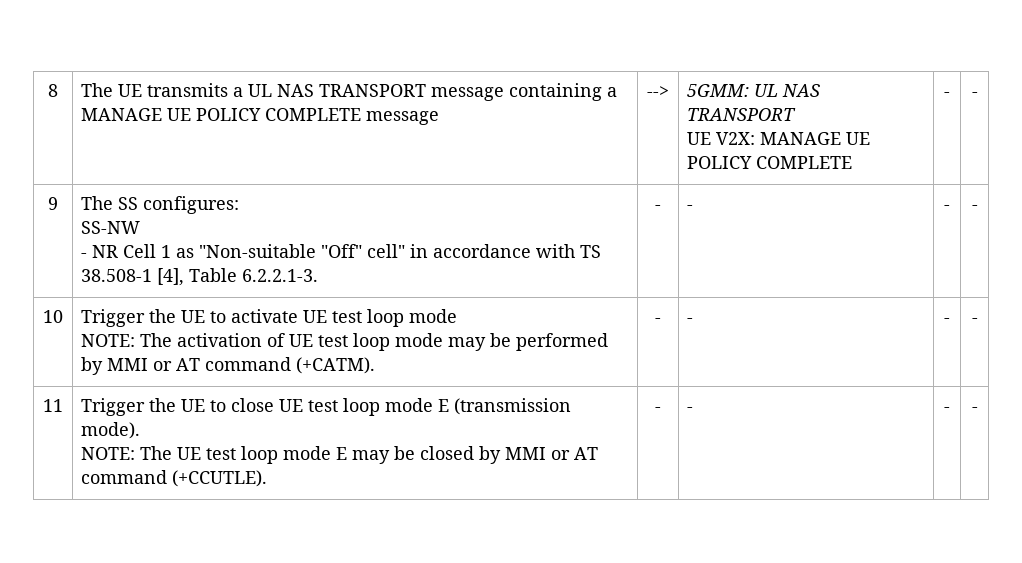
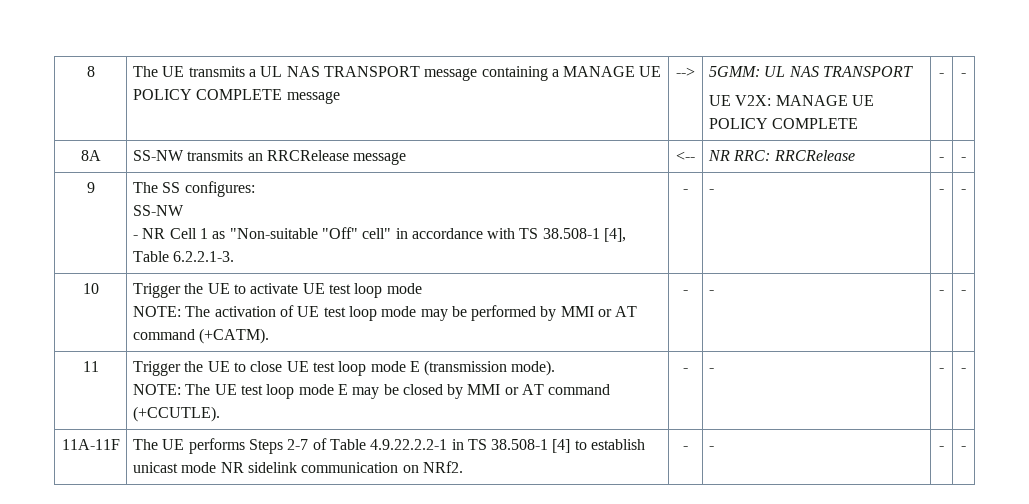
(978, 94) none -> [80,150,101,161] [132,150,407,165] [676,151,695,161] [707,150,855,161] [939,157,944,161] [961,157,966,161] // 8A | SS-NW transmits an RRCRelease message | <-- | NR RRC: RRCRelease | - | -
(978, 409) none -> [61,439,120,450] [132,438,646,454] [132,461,463,473] [683,446,688,450] [708,446,714,450] [939,446,944,450] [961,446,966,450] // 11A-11F | The UE performs Steps 2-7 of Table 4.9.22.2.2-1 in TS 38.508-1 [4] to establish unicast mode NR sidelink communication on NRf2. | - | - | - | -

